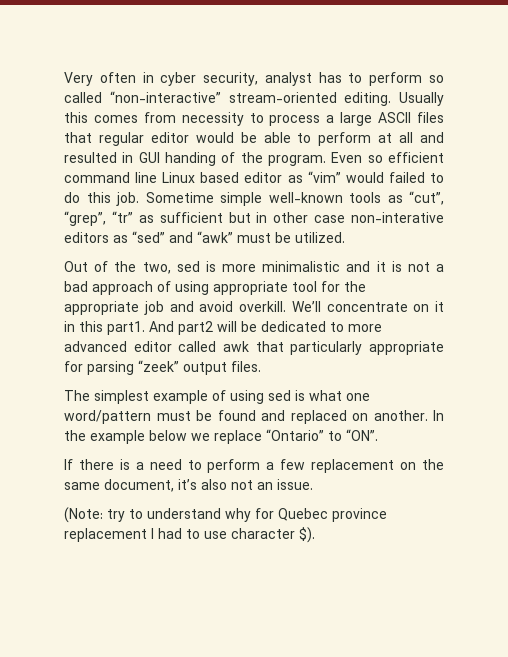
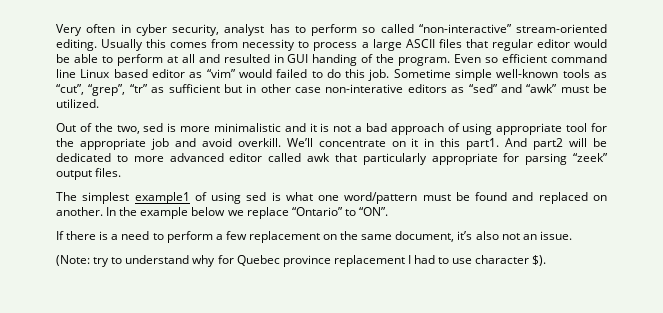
[153,390,208,404] example -> [134,192,190,204] example1

